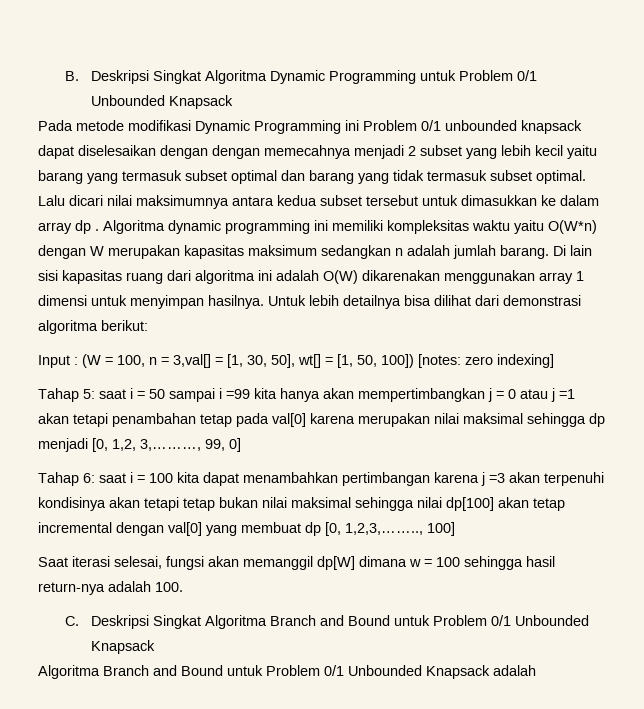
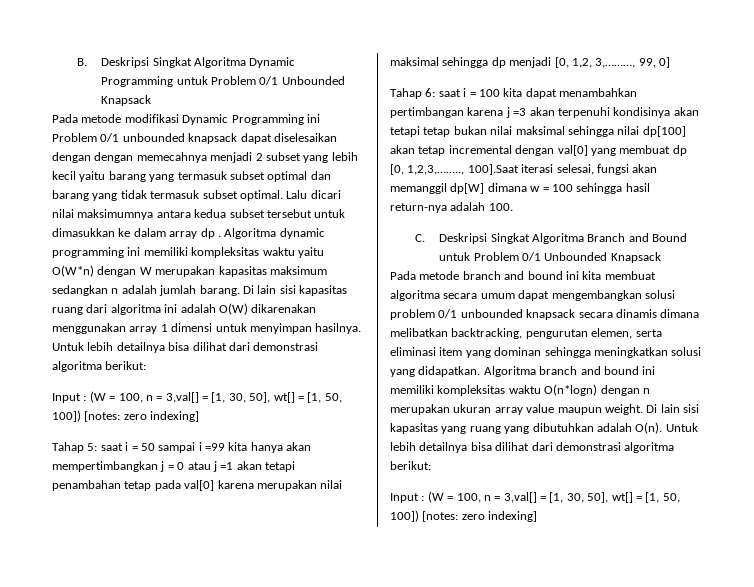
[427,522,455,536] [38,557,68,567] 100] // Saat -> [467,164,519,175] 100].Saat
[38,665,536,679] Algoritma Branch and Bound untuk Problem 0/1 Unbounded Knapsack adalah -> [390,271,656,280] [390,290,675,301] [390,309,700,320] [390,328,662,339] [390,347,702,358] [390,366,656,377] [390,384,650,396] [390,404,699,415] [390,422,698,434] [390,442,675,453] [390,461,431,470] [390,491,680,503] [390,510,538,522] Pada metode branch and bound ini kita membuat algoritma secara umum dapat mengembangkan solusi problem 0/1 unbounded knapsack secara dinamis dimana melibatkan backtracking, pengurutan elemen, serta eliminasi item yang dominan sehingga meningkatkan solusi yang didapatkan. Algoritma branch and bound ini memiliki kompleksitas waktu O(n*logn) dengan n merupakan ukuran array value maupun weight. Di lain sisi kapasitas yang ruang yang dibutuhkan adalah O(n). Untuk lebih detailnya bisa dilihat dari demonstrasi algoritma berikut: // Input : (W = 100, n = 3,val[] = [1, 30, 50], wt[] = [1, 50, 100]) [notes: zero indexing]

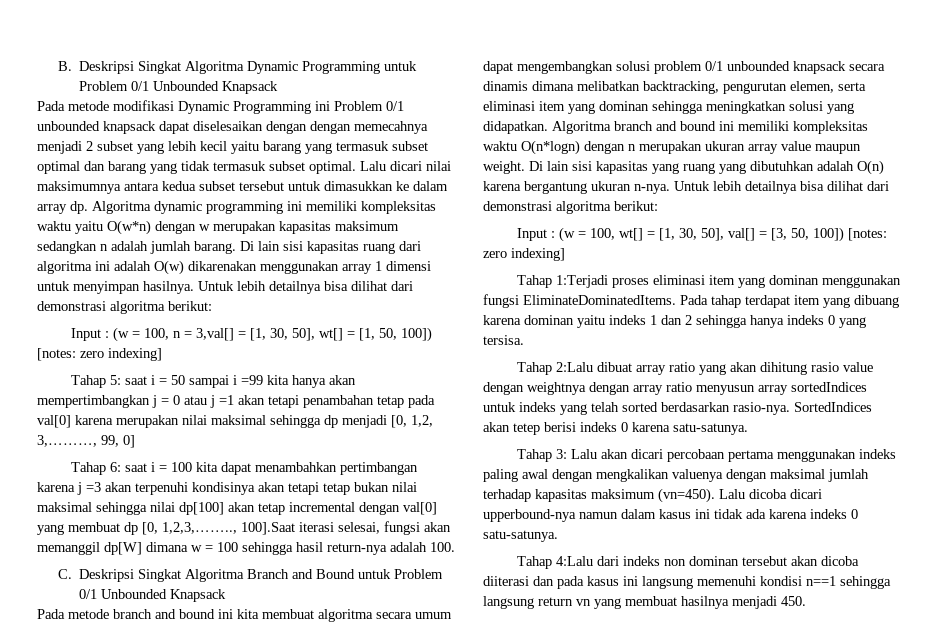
[200,228,221,239] dp . -> [70,201,88,214] dp.
[52,265,152,277] O(W*n) dengan W -> [107,220,210,235] O(w*n) dengan w
[218,303,248,315] O(W) -> [154,260,184,275] O(w)
[89,391,106,403] (W -> [112,327,129,342] (w
[635,422,663,434] O(n). -> [857,160,884,175] [483,181,670,194] O(n) karena bergantung ukuran n-nya.
[427,491,680,503] [390,510,538,522] (W = 100, n = 3,val[] = [1, 30, 50], wt[] = [1, 50, 100]) [notes: zero indexing] -> [558,227,887,242] [483,248,565,261] [516,275,901,288] [483,294,899,308] [483,315,866,328] [483,335,524,345] [516,362,873,375] [483,382,867,395] [483,402,872,415] [483,422,748,435] [516,449,896,462] [483,469,869,482] [483,488,822,503] [483,509,858,522] [483,530,558,542] [516,556,859,569] [483,576,891,589] [483,596,806,609] (w = 100, wt[] = [1, 30, 50], val[] = [3, 50, 100]) [notes: zero indexing] // Tahap 1:Terjadi proses eliminasi item yang dominan menggunakan fungsi EliminateDominatedItems. Pada tahap terdapat item yang dibuang karena dominan yaitu indeks 1 dan 2 sehingga hanya indeks 0 yang tersisa. // Tahap 2:Lalu dibuat array ratio yang akan dihitung rasio value dengan weightnya dengan array ratio menyusun array sortedIndices untuk indeks yang telah sorted berdasarkan rasio-nya. SortedIndices akan tetep berisi indeks 0 karena satu-satunya. // Tahap 3: Lalu akan dicari percobaan pertama menggunakan indeks paling awal dengan mengkalikan valuenya dengan maksimal jumlah terhadap kapasitas maksimum (vn=450). Lalu dicoba dicari upperbound-nya namun dalam kasus ini tidak ada karena indeks 0 satu-satunya. // Tahap 4:Lalu dari indeks non dominan tersebut akan dicoba diiterasi dan pada kasus ini langsung memenuhi kondisi n==1 sehingga langsung return vn yang membuat hasilnya menjadi 450.

